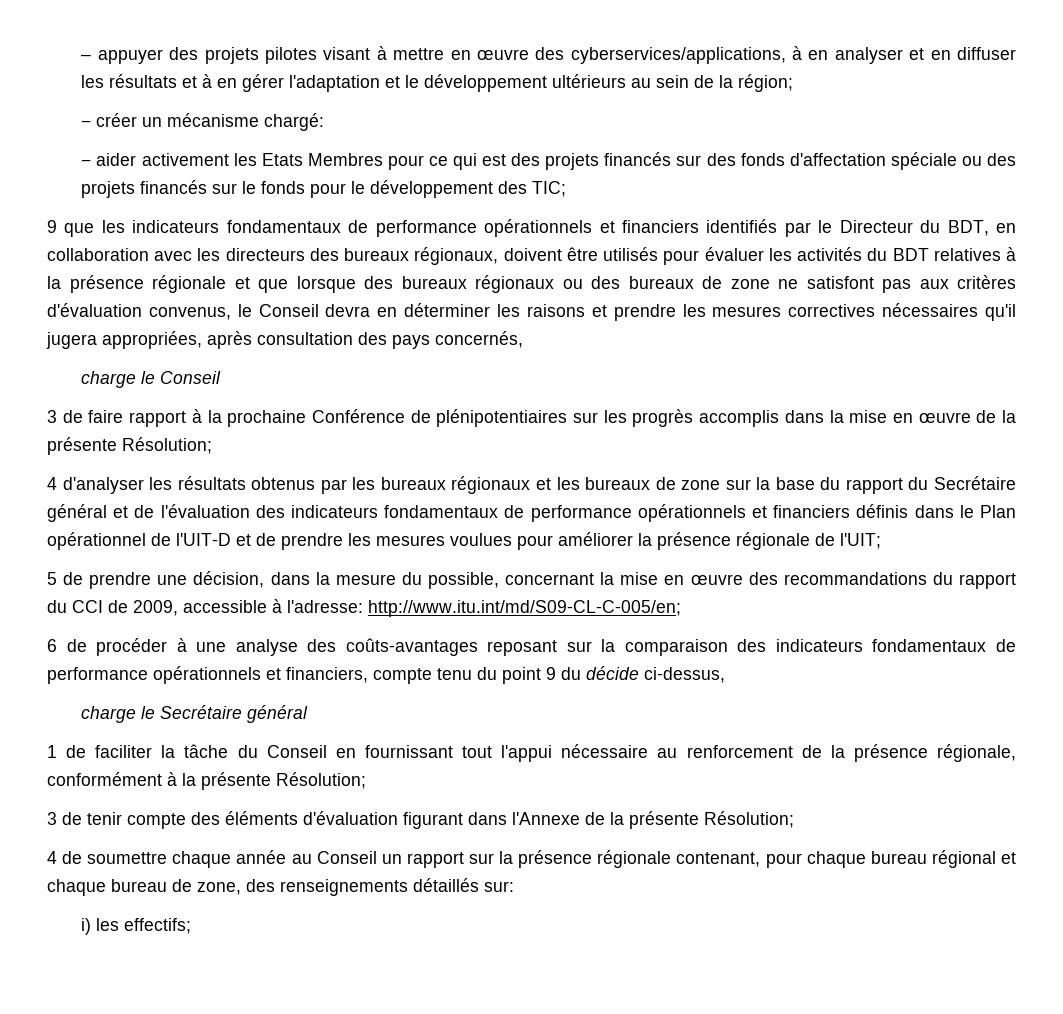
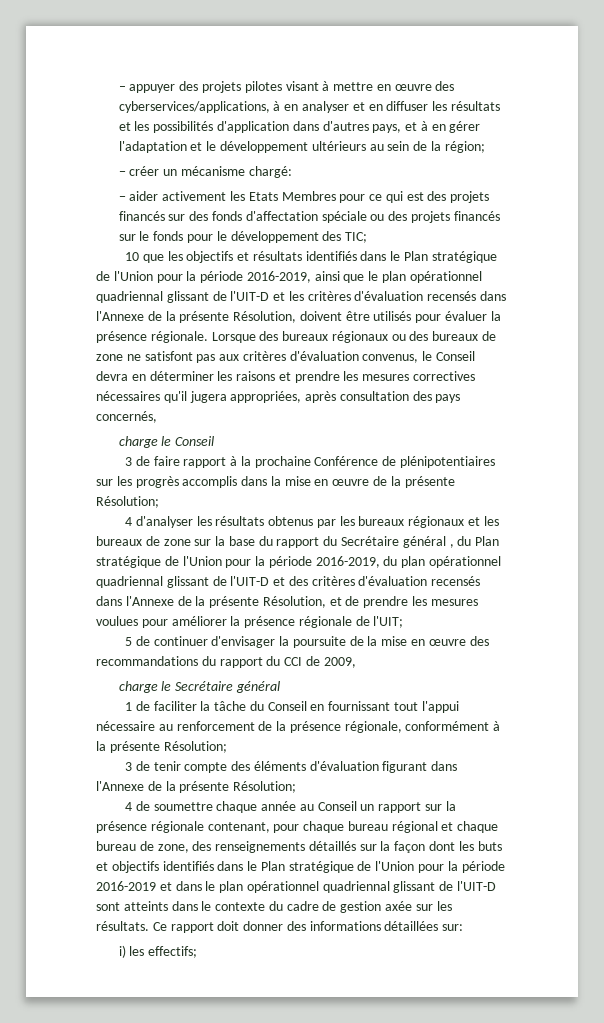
(198, 82) none -> [134,121,418,133] les possibilités d'application dans d'autres pays, et
[47,220,57,233] 9 -> [124,252,139,261] 10
[132,219,1016,237] [47,247,499,265] indicateurs fondamentaux de performance opérationnels et financiers identifiés par le Directeur du BDT, en collaboration avec les directeurs des bureaux régionaux, -> [186,251,497,263] [96,271,482,283] [96,291,507,303] [96,311,297,323] objectifs et résultats identifiés dans le Plan stratégique de l'Union pour la période 2016-2019, ainsi que le plan opérationnel quadriennal glissant de l'UIT-D et les critères d'évaluation recensés dans l'Annexe de la présente Résolution,
[768,247,1017,261] [47,275,356,293] les activités du BDT relatives à la présence régionale et que lorsque -> [490,311,501,321] [96,331,256,343] la présence régionale. Lorsque
[113,504,1017,522] [47,532,231,550] et de l'évaluation des indicateurs fondamentaux de performance opérationnels et financiers définis dans le Plan opérationnel de l'UIT-D -> [449,536,500,548] [96,556,502,568] [96,576,481,588] [96,596,326,608] , du Plan stratégique de l'Union pour la période 2016-2019, du plan opérationnel quadriennal glissant de l'UIT-D et des critères d'évaluation recensés dans l'Annexe de la présente Résolution,
[89,571,595,589] prendre une décision, dans la mesure du possible, concernant -> [153,636,364,648] continuer d'envisager la poursuite de
[183,599,681,617] [47,638,1016,656] [47,666,725,684] accessible à l'adresse: http://www.itu.int/md/S09-CL-C-005/en; // 6 de procéder à une analyse des coûts-avantages reposant sur la comparaison des indicateurs fondamentaux de performance opérationnels et financiers, compte tenu du point 9 du décide ci-dessus, -> (356, 662) none
(479, 885) none -> [359,841,502,853] [96,861,505,873] [96,881,497,893] [96,901,452,913] [96,921,439,933] sur la façon dont les buts et objectifs identifiés dans le Plan stratégique de l'Union pour la période 2016-2019 et dans le plan opérationnel quadriennal glissant de l'UIT-D sont atteints dans le contexte du cadre de gestion axée sur les résultats. Ce rapport doit donner des informations détaillées

